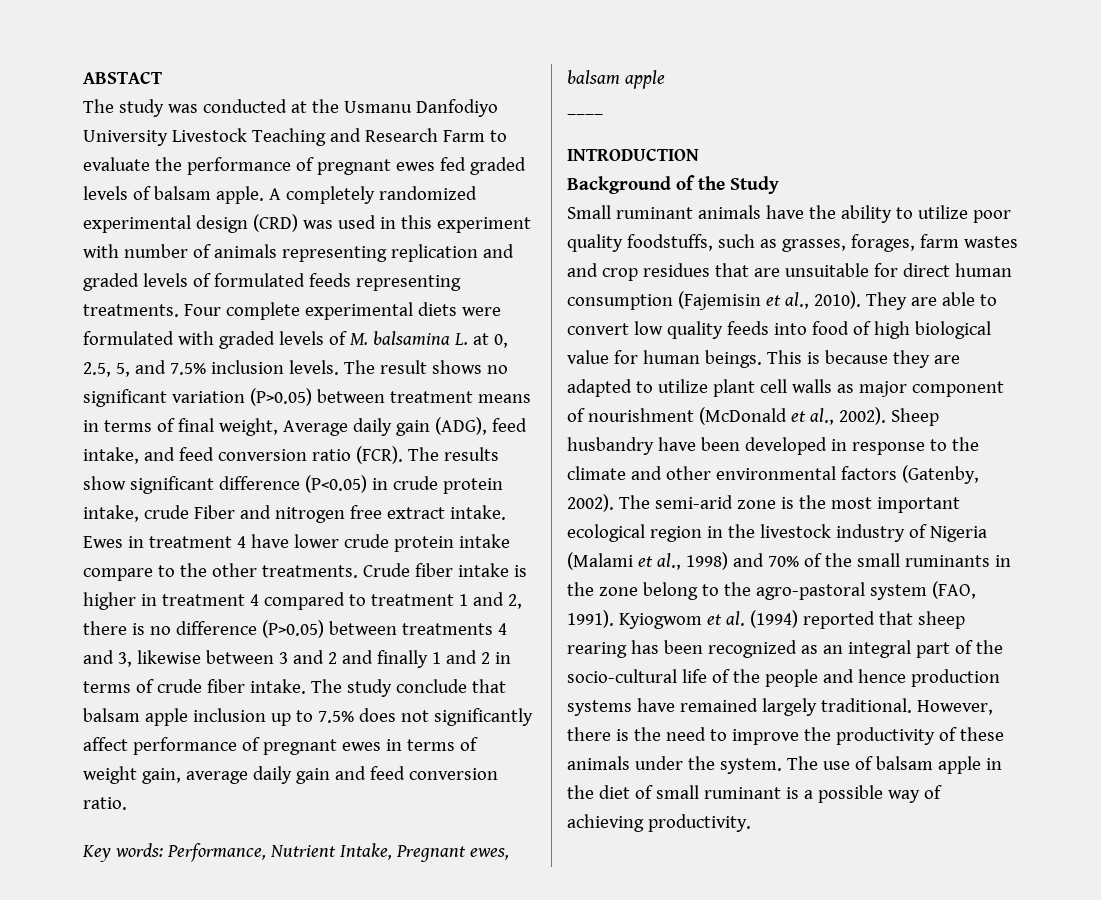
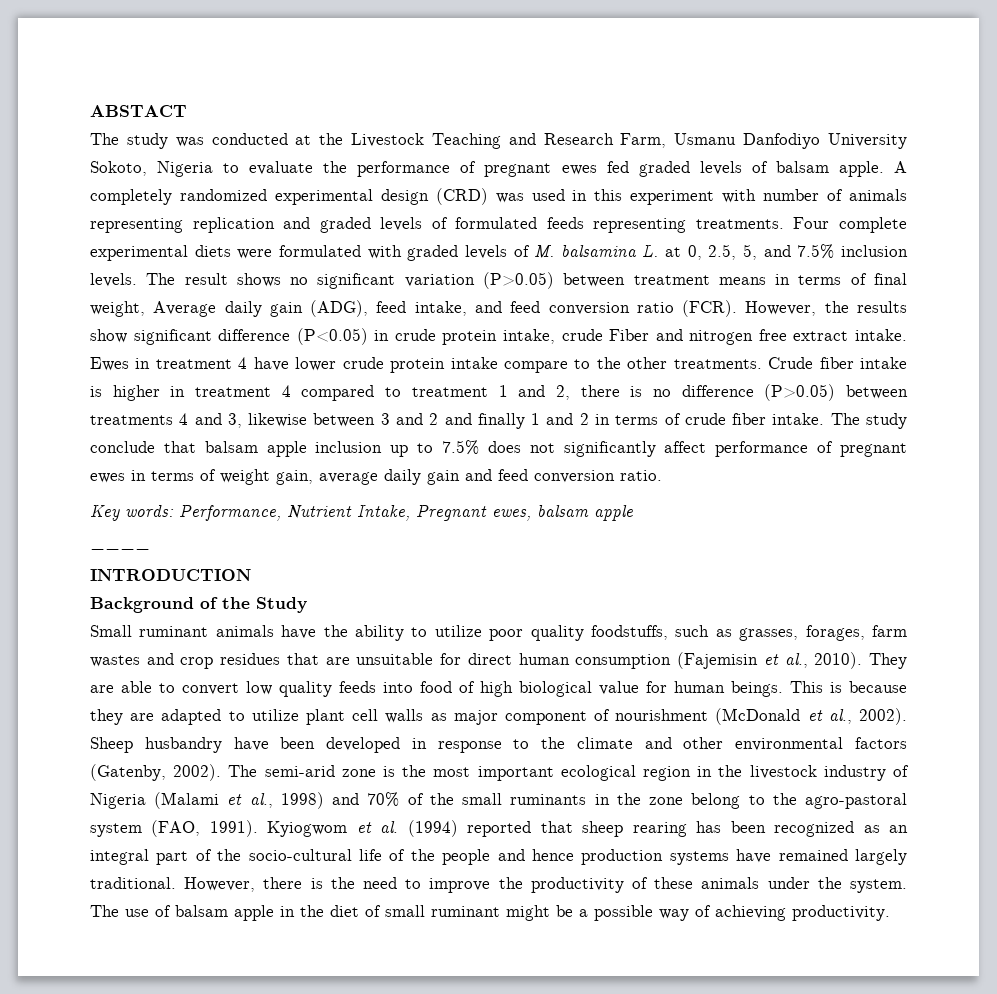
[343,99,498,117] [83,130,168,146] Usmanu Danfodiyo University -> (344, 139) none
[442,130,485,142] Farm -> [620,133,907,149] [90,161,214,177] Farm, Usmanu Danfodiyo University Sokoto, Nigeria
[407,447,439,461] The -> [745,301,849,316] However, the
[785,787,799,799] is -> [506,905,573,921] might be

